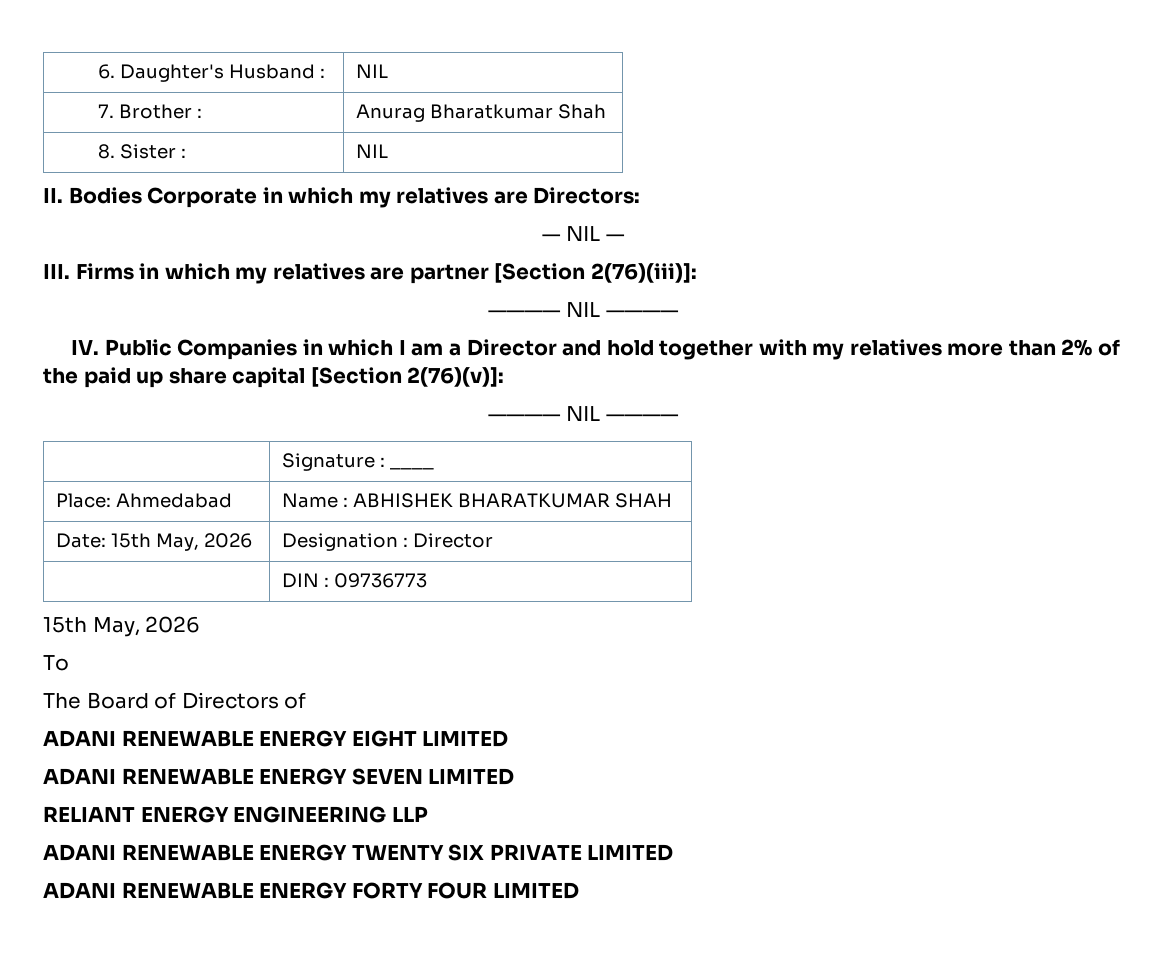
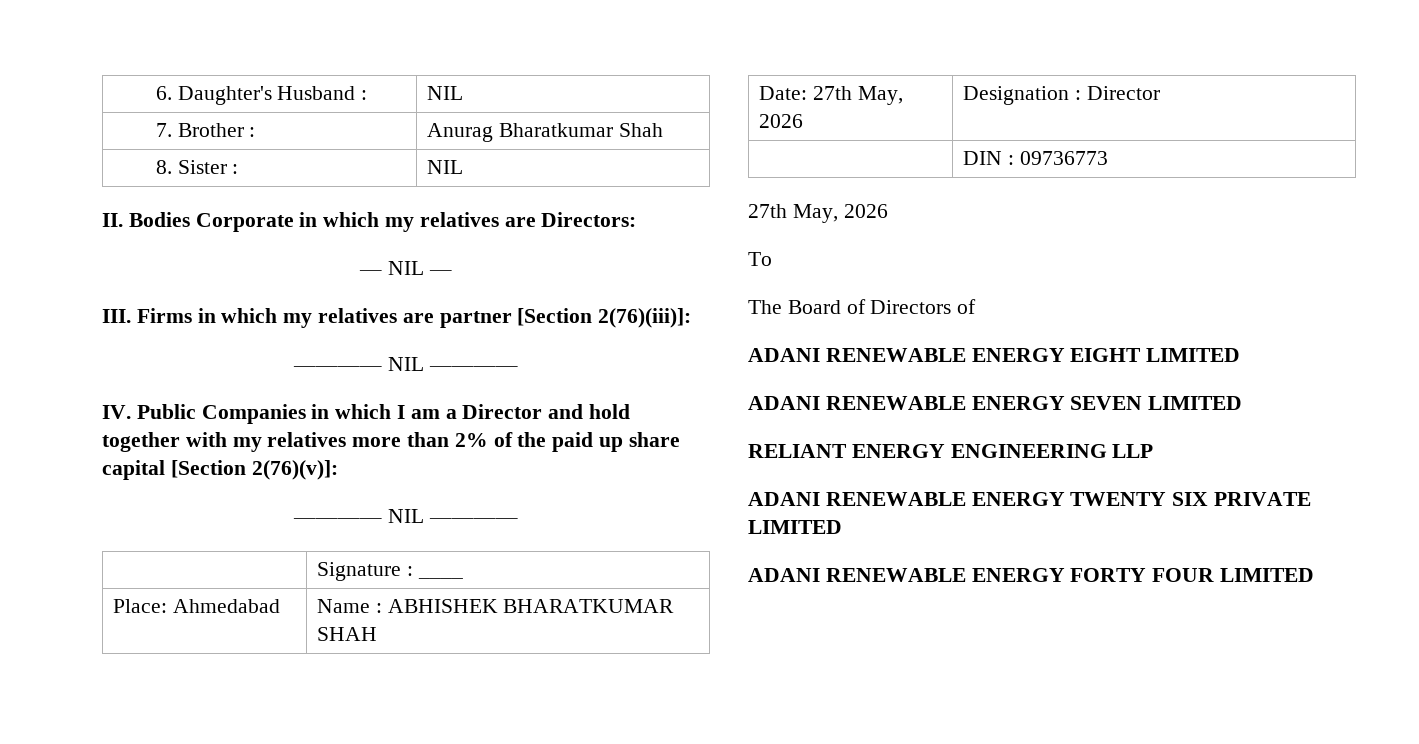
[110,533,151,548] 15th -> [812,86,852,100] 27th
[43,617,87,633] 15th -> [748,204,787,218] 27th

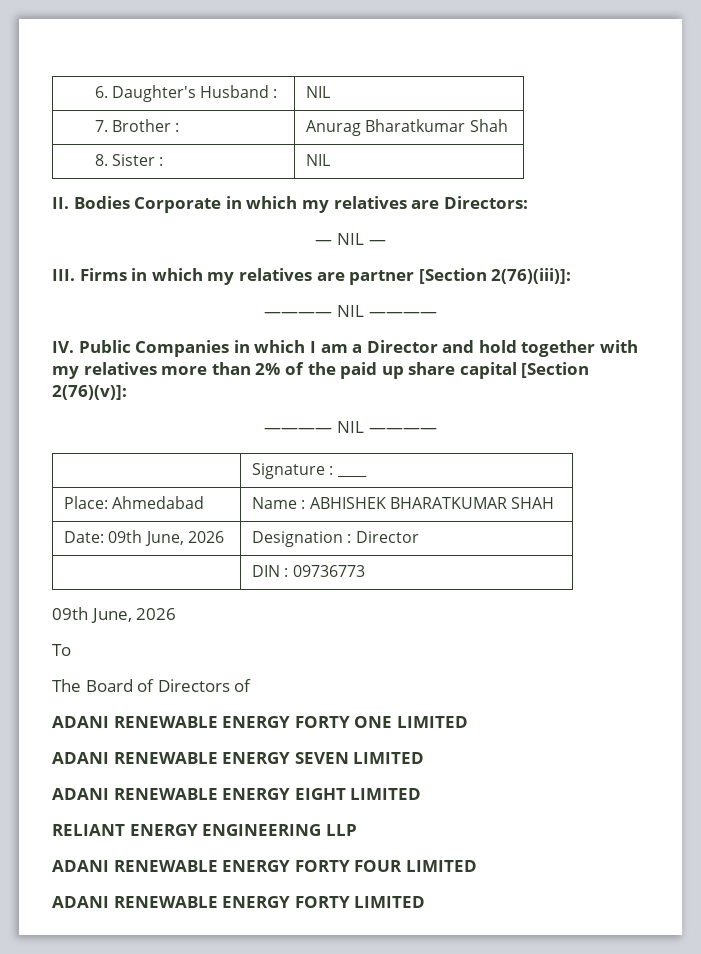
[812,86,903,105] 27th May, -> [108,530,184,546] 09th June,
[748,204,838,223] 27th May, -> [52,607,132,623] 09th June,
[1070,348,1142,362] EIGHT -> [294,716,393,728] FORTY ONE
(1243, 403) none -> [52,788,422,800] // ADANI RENEWABLE ENERGY EIGHT LIMITED
[1070,492,1312,506] TWENTY SIX PRIVATE -> [294,860,403,872] FORTY FOUR
[1152,568,1215,582] FOUR -> (350, 902) none

